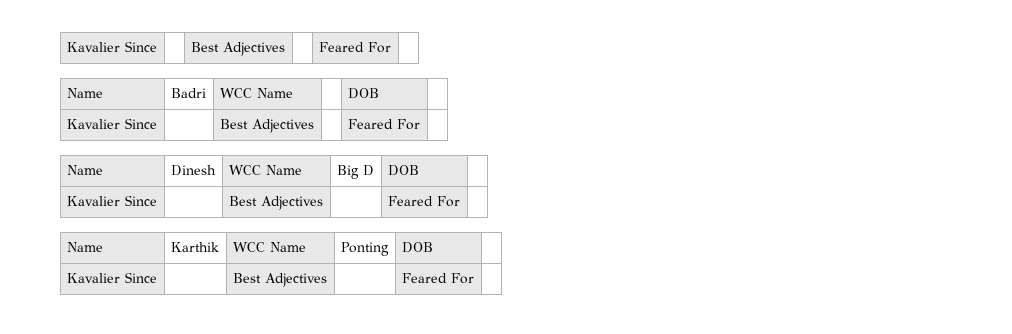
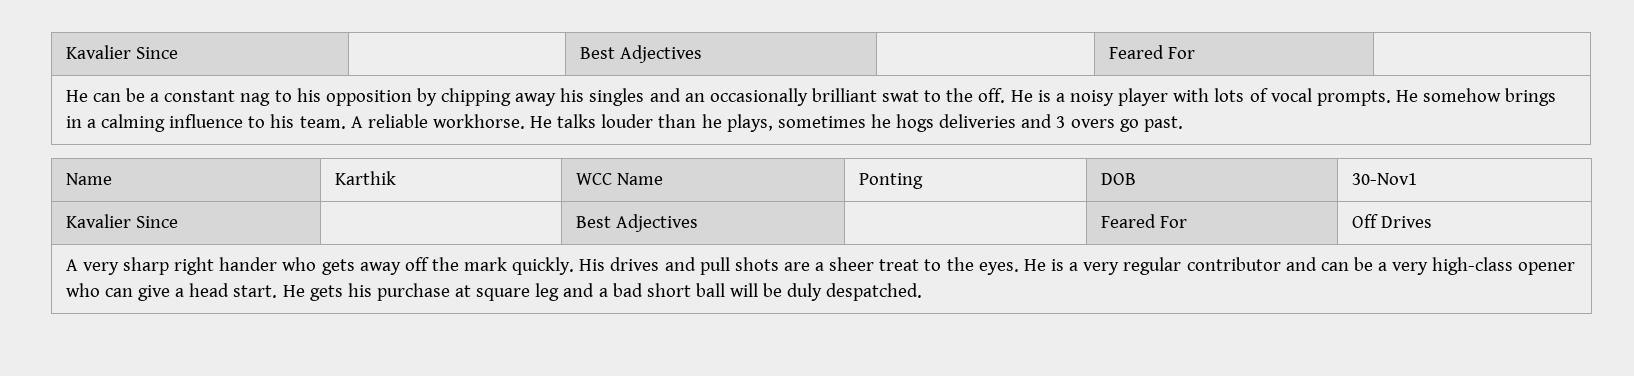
[66,41,157,52] [190,42,285,56] [318,42,391,53] [66,88,103,98] [170,88,206,98] [219,88,293,98] [347,88,379,99] [66,118,157,129] [219,119,314,133] [347,119,420,130] [66,165,103,175] [170,165,216,176] [228,165,302,175] [336,165,374,179] [387,165,419,176] [66,195,157,206] [228,196,323,210] [387,196,460,207] [66,242,103,252] [170,242,219,252] [232,242,306,252] [340,242,389,256] [401,242,433,253] [66,272,157,283] [232,273,327,287] [401,273,474,284] Kavalier Since | | Best Adjectives | | Feared For | // Name | Badri | WCC Name | | DOB | // Kavalier Since | | Best Adjectives | | Feared For | // Name | Dinesh | WCC Name | Big D | DOB | // Kavalier Since | | Best Adjectives | | Feared For | // Name | Karthik | WCC Name | Ponting | DOB | // Kavalier Since | | Best Adjectives | | Feared For | -> [65,45,178,59] [579,45,702,63] [1108,45,1195,59] [65,88,1557,106] [65,114,1183,132] [65,173,112,185] [334,171,396,185] [575,173,663,185] [858,173,923,189] [1100,173,1136,185] [1351,173,1417,185] [65,214,178,228] [575,214,698,232] [1100,214,1187,228] [1351,214,1432,228] [65,257,1576,275] [65,283,923,301] Kavalier Since | | Best Adjectives | | Feared For | // He can be a constant nag to his opposition by chipping away his singles and an occasionally brilliant swat to the off. He is a noisy player with lots of vocal prompts. He somehow brings in a calming influence to his team. A reliable workhorse. He talks louder than he plays, sometimes he hogs deliveries and 3 overs go past. // Name | Karthik | WCC Name | Ponting | DOB | 30-Nov1 // Kavalier Since | | Best Adjectives | | Feared For | Off Drives // A very sharp right hander who gets away off the mark quickly. His drives and pull shots are a sheer treat to the eyes. He is a very regular contributor and can be a very high-class opener who can give a head start. He gets his purchase at square leg and a bad short ball will be duly despatched.

